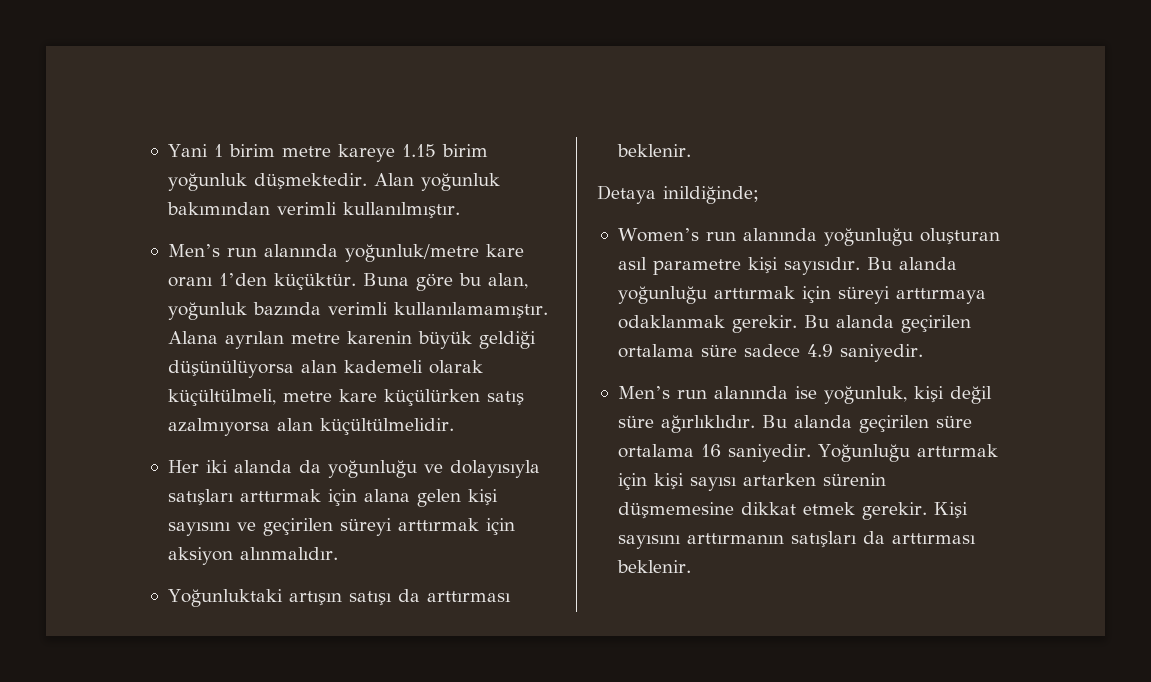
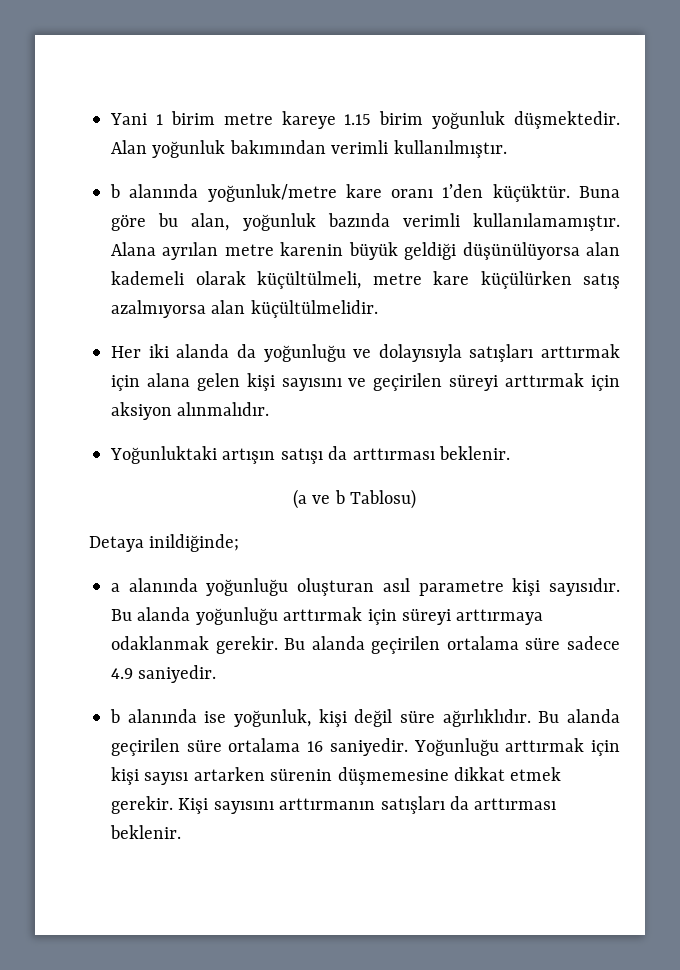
[167,244,257,257] Men’s run -> [110,184,120,198] b
(691, 150) none -> [292,489,417,509] // (a ve b Tablosu)
[617,228,736,242] Women’s run -> [111,583,120,592] a
[617,386,707,399] Men’s run -> [110,709,120,723] b

